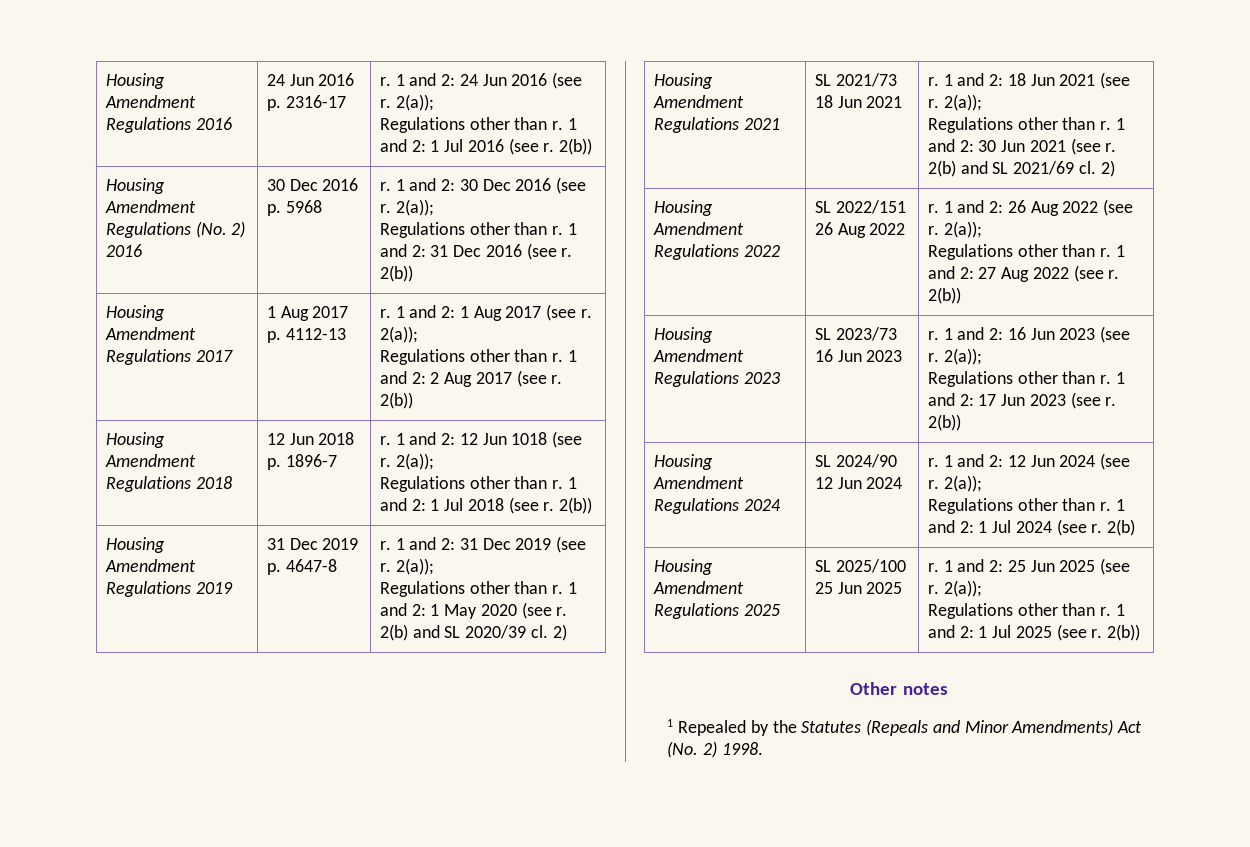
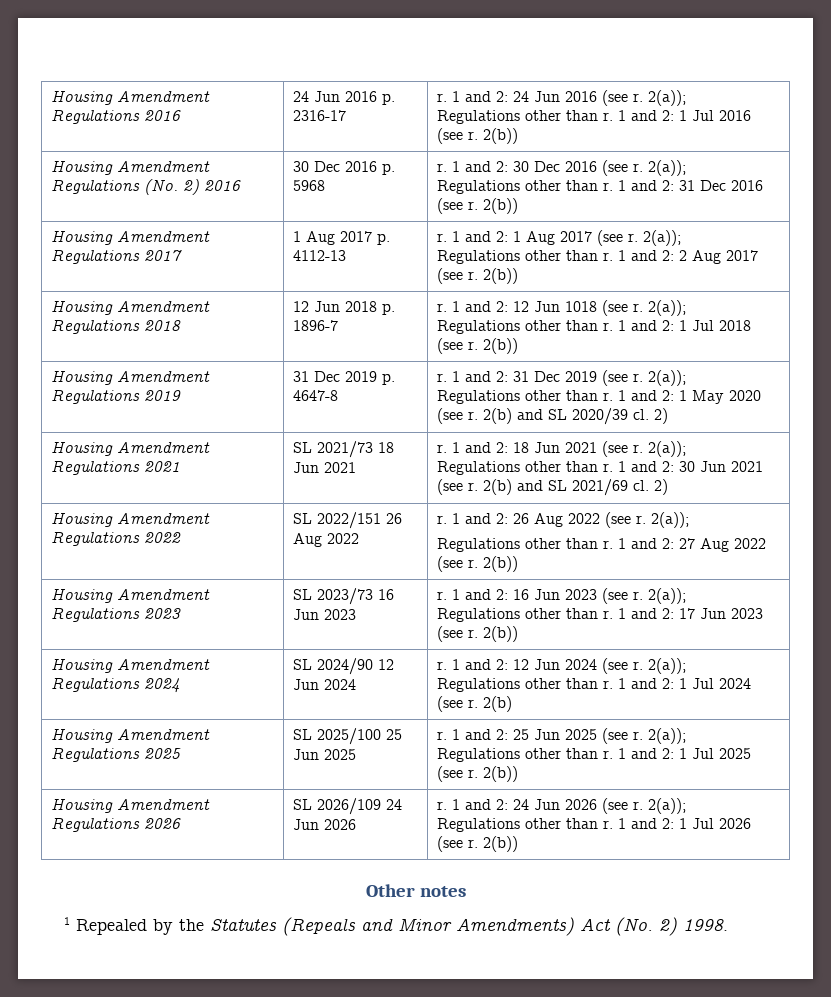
(1141, 632) none -> [51,798,211,813] [51,817,182,832] [293,798,403,815] [293,819,357,830] [437,798,687,814] [437,818,752,832] [437,836,519,852] // Housing Amendment Regulations 2026 | SL 2026/109 24 Jun 2026 | r. 1 and 2: 24 Jun 2026 (see r. 2(a)); // Regulations other than r. 1 and 2: 1 Jul 2026 (see r. 2(b))

